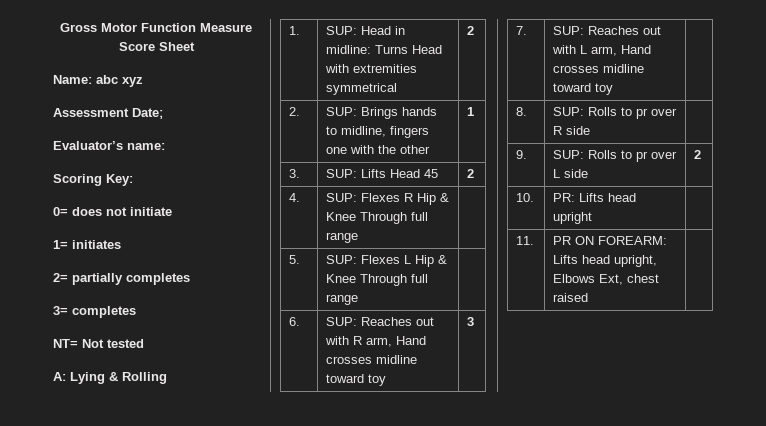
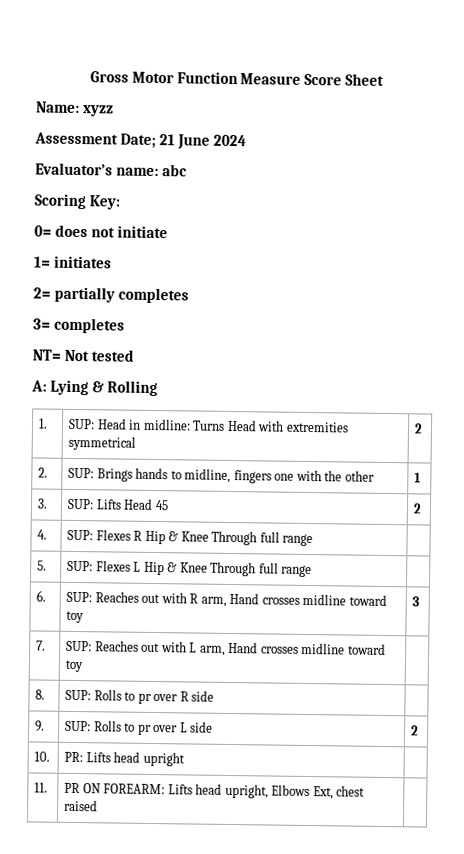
[96,75,143,87] abc xyz -> [82,105,114,117] xyzz
(163, 113) none -> [158,134,246,150] 21 June 2024
(165, 146) none -> [161,164,187,177] abc

